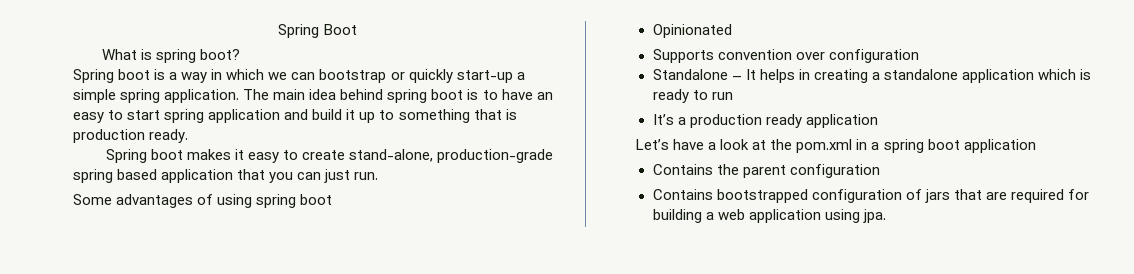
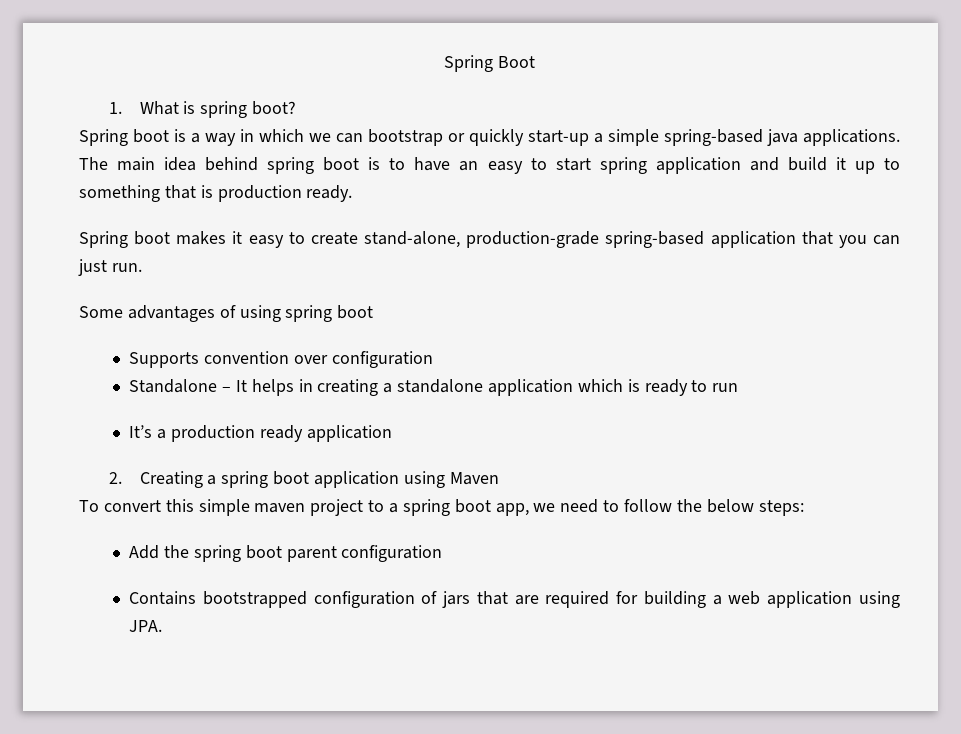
(357, 29) none -> [109,102,123,114] 1.
[120,89,240,103] spring application. -> [664,129,900,146] spring-based java applications.
[73,169,158,183] spring based -> [605,231,705,248] spring-based
[652,24,732,38] // Opinionated -> (374, 312) none
[636,139,1036,153] [652,164,739,175] Let’s have a look at the pom.xml in a spring boot application // Contains the -> [109,471,499,488] [79,499,804,516] [129,545,282,562] 2. Creating a spring boot application using Maven // To convert this simple maven project to a spring boot app, we need to follow the below steps: // Add the spring boot
[862,209,886,223] jpa. -> [129,620,163,632] JPA.

